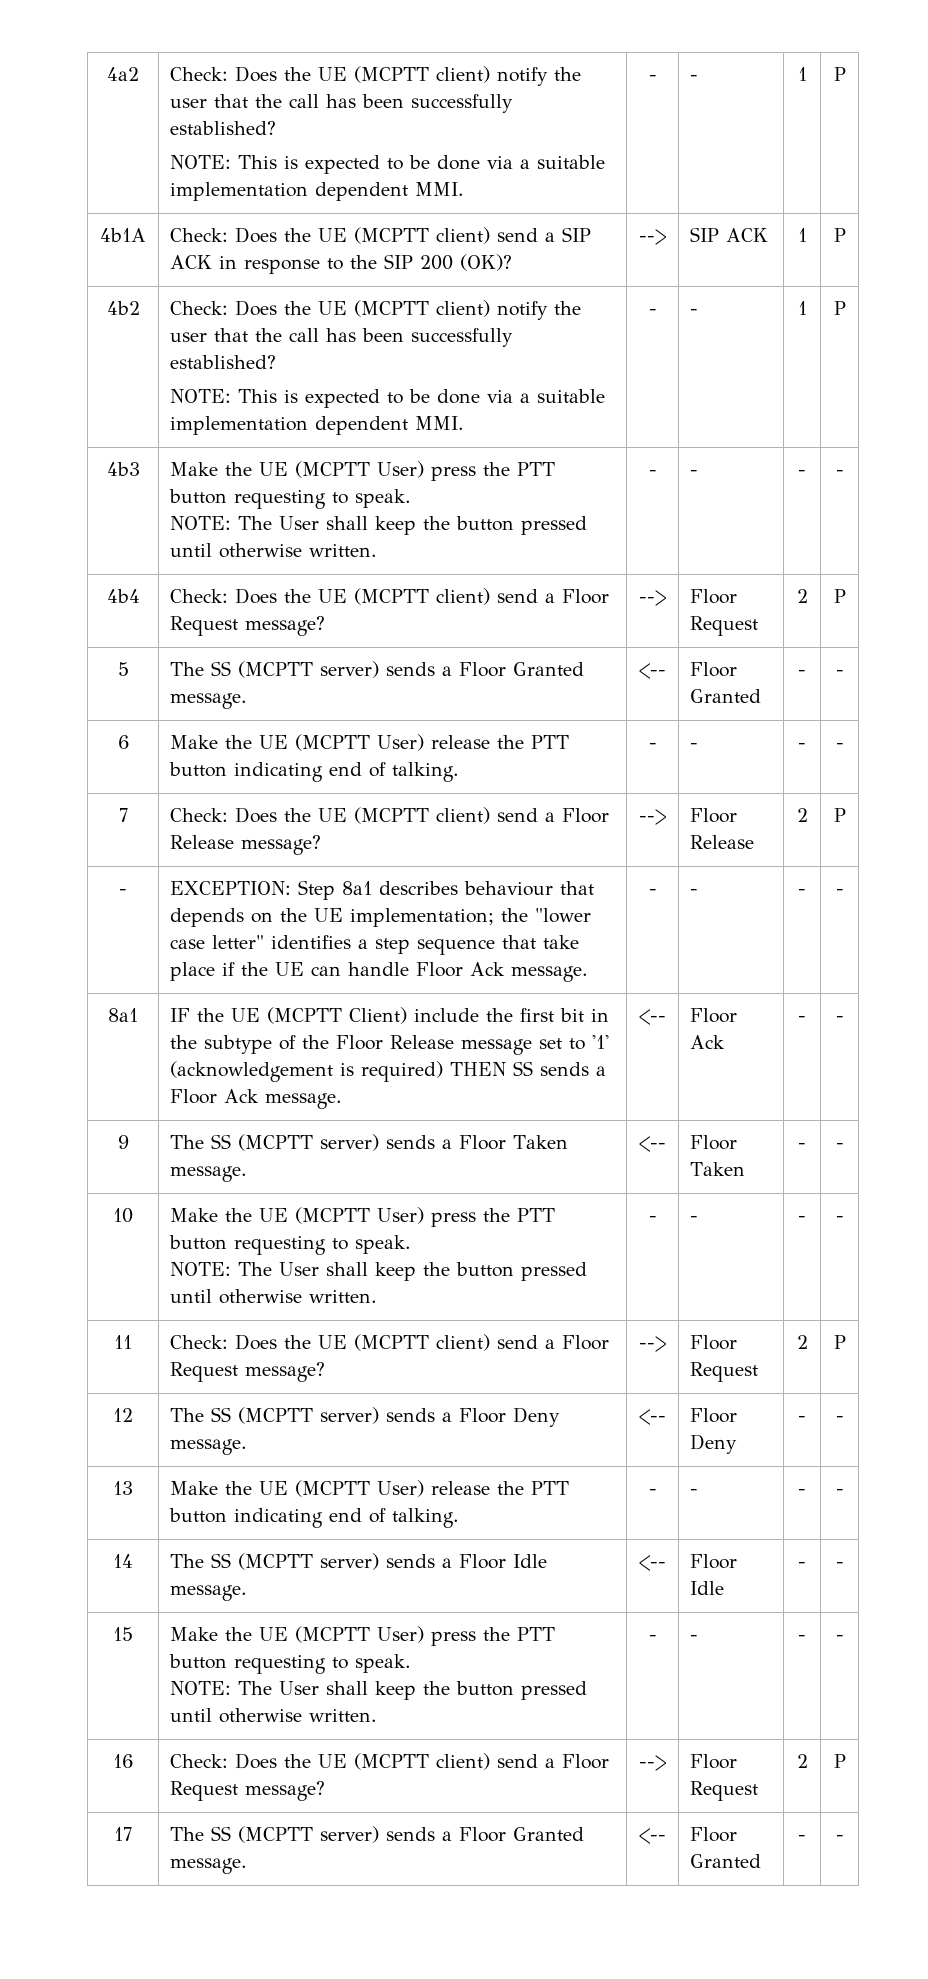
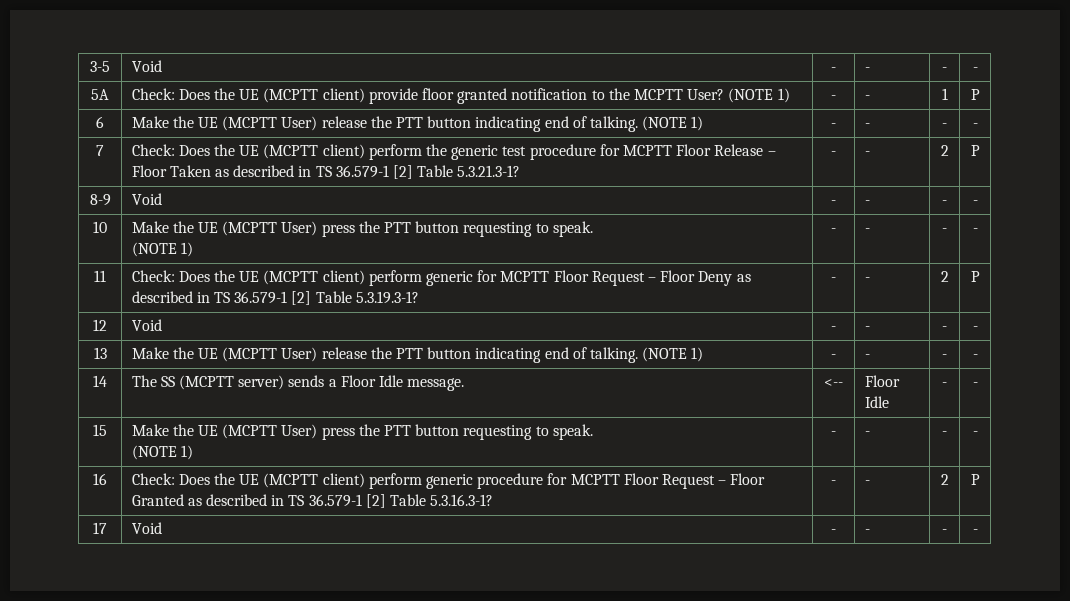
[107,67,139,81] [170,66,582,86] [170,94,514,113] [170,121,277,135] [170,155,606,174] [170,182,465,201] [648,75,657,81] [690,75,699,81] [797,67,807,81] [833,67,846,81] [100,228,146,242] [170,227,592,244] [170,254,513,274] [639,229,666,245] [690,227,769,242] [797,228,807,242] [833,228,846,242] [106,301,140,315] [170,300,582,320] [170,328,514,347] [170,355,277,369] [170,389,606,408] [170,416,465,435] [648,309,657,315] [690,309,699,315] [797,301,807,315] [833,301,846,315] [106,462,140,476] [170,461,556,481] [169,489,412,509] [170,516,588,535] [170,543,378,558] [648,470,657,476] [690,470,699,476] [798,470,806,476] [835,470,844,476] [106,589,140,603] [170,588,610,605] [170,616,326,636] [639,590,666,606] [690,589,738,604] [690,616,759,636] [796,589,808,603] [833,589,846,603] [117,662,129,676] [170,661,585,678] [170,693,248,709] [639,663,666,679] [690,662,738,677] [690,689,762,703] [798,670,806,676] [835,670,844,676] 4a2 | Check: Does the UE (MCPTT client) notify the user that the call has been successfully established? // NOTE: This is expected to be done via a suitable implementation dependent MMI. | - | - | 1 | P // 4b1A | Check: Does the UE (MCPTT client) send a SIP ACK in response to the SIP 200 (OK)? | --> | SIP ACK | 1 | P // 4b2 | Check: Does the UE (MCPTT client) notify the user that the call has been successfully established? // NOTE: This is expected to be done via a suitable implementation dependent MMI. | - | - | 1 | P // 4b3 | Make the UE (MCPTT User) press the PTT button requesting to speak. // NOTE: The User shall keep the button pressed until otherwise written. | - | - | - | - // 4b4 | Check: Does the UE (MCPTT client) send a Floor Request message? | --> | Floor Request | 2 | P // 5 | The SS (MCPTT server) sends a Floor Granted message. | <-- | Floor Granted | - | - -> [90,61,110,72] [131,60,162,72] [831,67,836,72] [864,67,870,72] [942,67,947,72] [972,67,978,72] [91,89,109,100] [131,88,790,104] [831,95,836,100] [864,95,870,100] [941,88,948,100] [970,89,980,100] 3-5 | Void | - | - | - | - // 5A | Check: Does the UE (MCPTT client) provide floor granted notification to the MCPTT User? (NOTE 1) | - | - | 1 | P
(460, 772) none -> [642,116,704,131] (NOTE 1)
[497,808,610,823] [170,835,322,855] [639,809,666,825] [690,808,738,823] [690,835,755,849] [796,808,808,822] [833,808,846,822] [119,889,127,895] [170,880,595,900] [170,908,592,927] [170,935,580,955] [170,962,589,982] [648,889,657,895] [690,889,699,895] [798,889,806,895] [835,889,844,895] [108,1008,138,1022] [170,1007,610,1024] [170,1035,610,1055] [170,1061,607,1082] [170,1089,343,1109] [639,1009,666,1025] [690,1008,738,1023] [690,1035,726,1049] [798,1016,806,1022] [835,1016,844,1022] [117,1135,129,1149] [170,1134,569,1151] [170,1166,248,1182] [639,1136,666,1152] [690,1135,738,1150] [690,1162,746,1176] send a Floor Release message? | --> | Floor Release | 2 | P // - | EXCEPTION: Step 8a1 describes behaviour that depends on the UE implementation; the "lower case letter" identifies a step sequence that take place if the UE can handle Floor Ack message. | - | - | - | - // 8a1 | IF the UE (MCPTT Client) include the first bit in the subtype of the Floor Release message set to '1' (acknowledgement is required) THEN SS sends a Floor Ack message. | <-- | Floor Ack | - | - // 9 | The SS (MCPTT server) sends a Floor Taken message. | <-- | Floor Taken -> [368,144,776,160] [131,165,521,179] [831,151,836,156] [864,151,870,156] [940,145,949,156] [970,145,980,156] [89,194,111,206] [131,193,162,205] [831,200,836,205] [864,200,870,205] perform the generic test procedure for MCPTT Floor Release – Floor Taken as described in TS 36.579-1 [2] Table 5.3.21.3-1? | - | - | 2 | P // 8-9 | Void | - | -
[170,1262,588,1281] [170,1289,378,1304] NOTE: The User shall keep the button pressed until otherwise written. -> [131,242,193,257] (NOTE 1)
[497,1335,610,1350] [170,1362,326,1382] [639,1336,666,1352] [690,1335,738,1350] [690,1362,759,1382] [796,1335,808,1349] [833,1335,846,1349] [113,1408,133,1422] [170,1407,561,1427] [170,1439,248,1455] [639,1409,666,1425] [690,1408,738,1423] [690,1434,738,1454] send a Floor Request message? | --> | Floor Request | 2 | P // 12 | The SS (MCPTT server) sends a Floor Deny message. | <-- | Floor Deny -> [368,270,751,286] [131,291,419,305] [831,277,836,282] [864,277,870,282] [940,271,949,282] [970,271,980,282] [93,319,107,331] [131,319,162,331] [831,326,836,331] [864,326,870,331] perform generic for MCPTT Floor Request – Floor Deny as described in TS 36.579-1 [2] Table 5.3.19.3-1? | - | - | 2 | P // 12 | Void | - | -
(460, 1518) none -> [642,347,704,362] (NOTE 1)
[170,1681,588,1700] [170,1708,378,1723] NOTE: The User shall keep the button pressed until otherwise written. -> [131,445,193,460] (NOTE 1)
[497,1754,610,1769] [170,1781,326,1801] [639,1755,666,1771] [690,1754,738,1769] [690,1781,759,1801] [796,1754,808,1768] [833,1754,846,1768] [114,1827,132,1841] [170,1826,585,1843] [170,1858,248,1874] [639,1828,666,1844] [690,1827,738,1842] [690,1854,762,1868] [798,1835,806,1841] [835,1835,844,1841] send a Floor Request message? | --> | Floor Request | 2 | P // 17 | The SS (MCPTT server) sends a Floor Granted message. | <-- | Floor Granted | - | - -> [368,473,766,489] [131,494,494,508] [831,480,836,485] [864,480,870,485] [940,474,949,485] [970,474,980,485] [93,522,107,534] [131,522,162,534] [831,529,836,534] [864,529,870,534] [942,529,947,534] [972,529,978,534] perform generic procedure for MCPTT Floor Request – Floor Granted as described in TS 36.579-1 [2] Table 5.3.16.3-1? | - | - | 2 | P // 17 | Void | - | - | - | -

